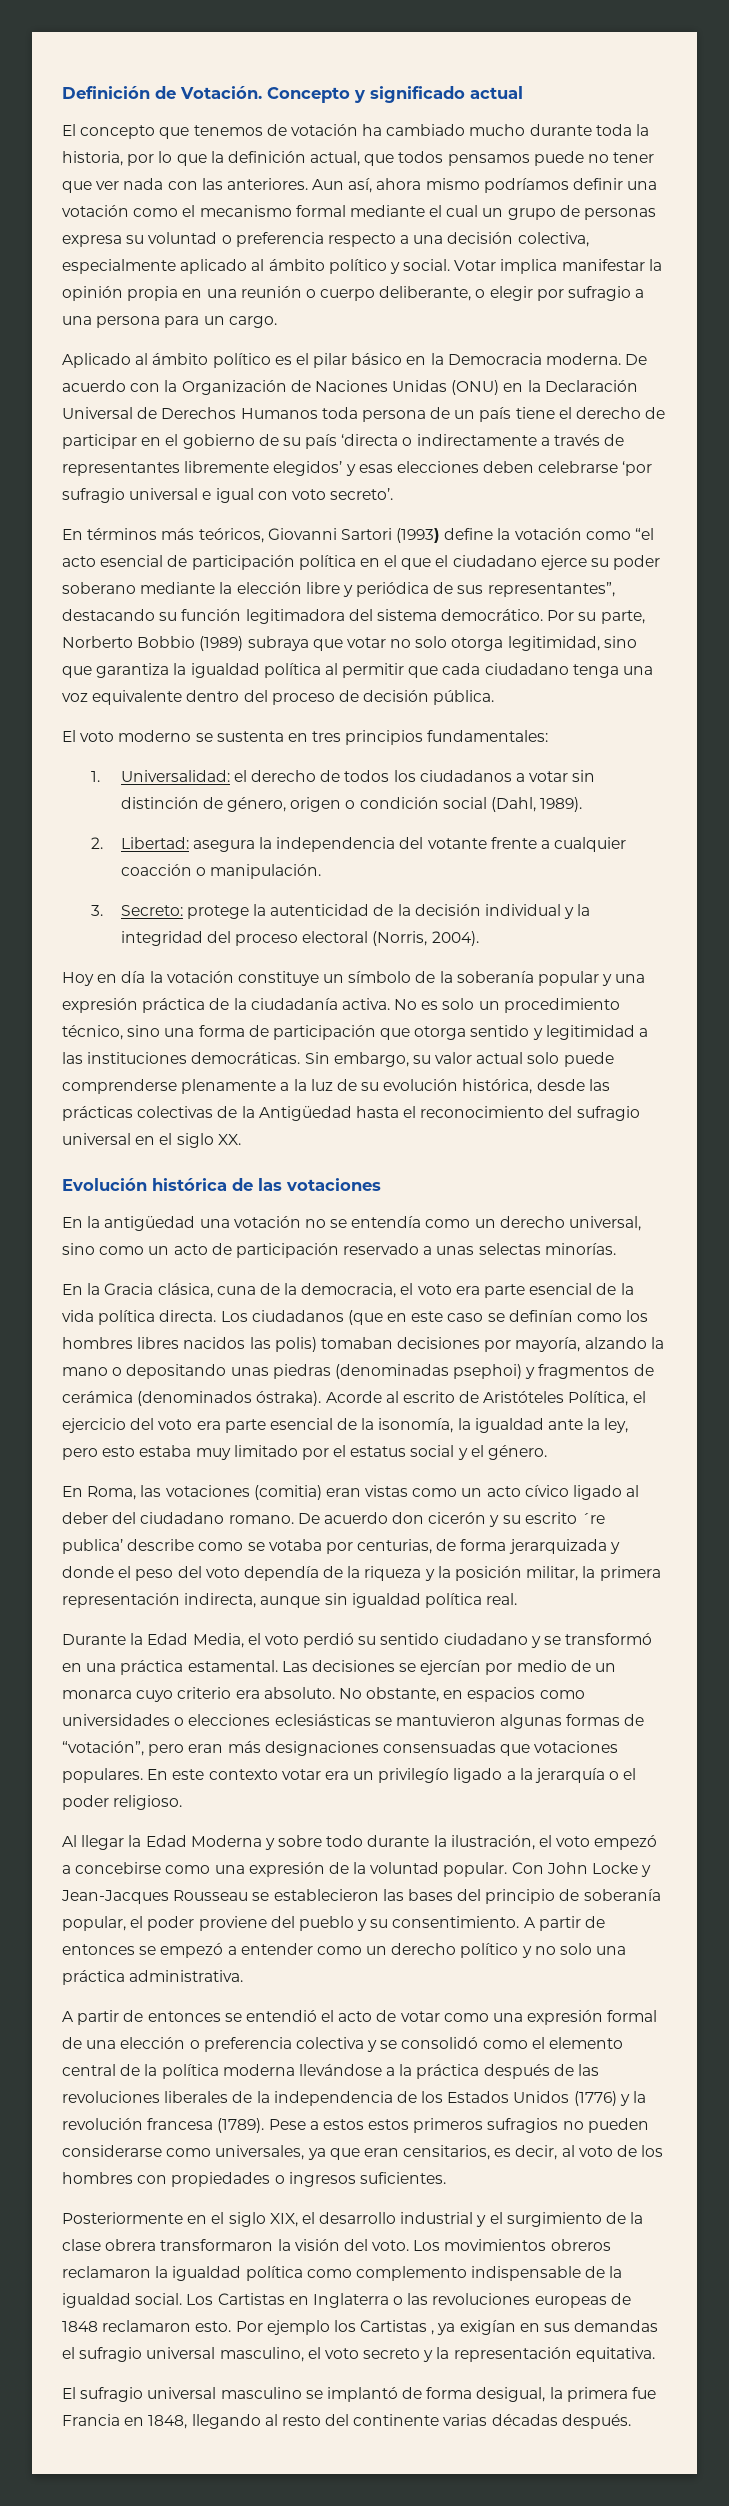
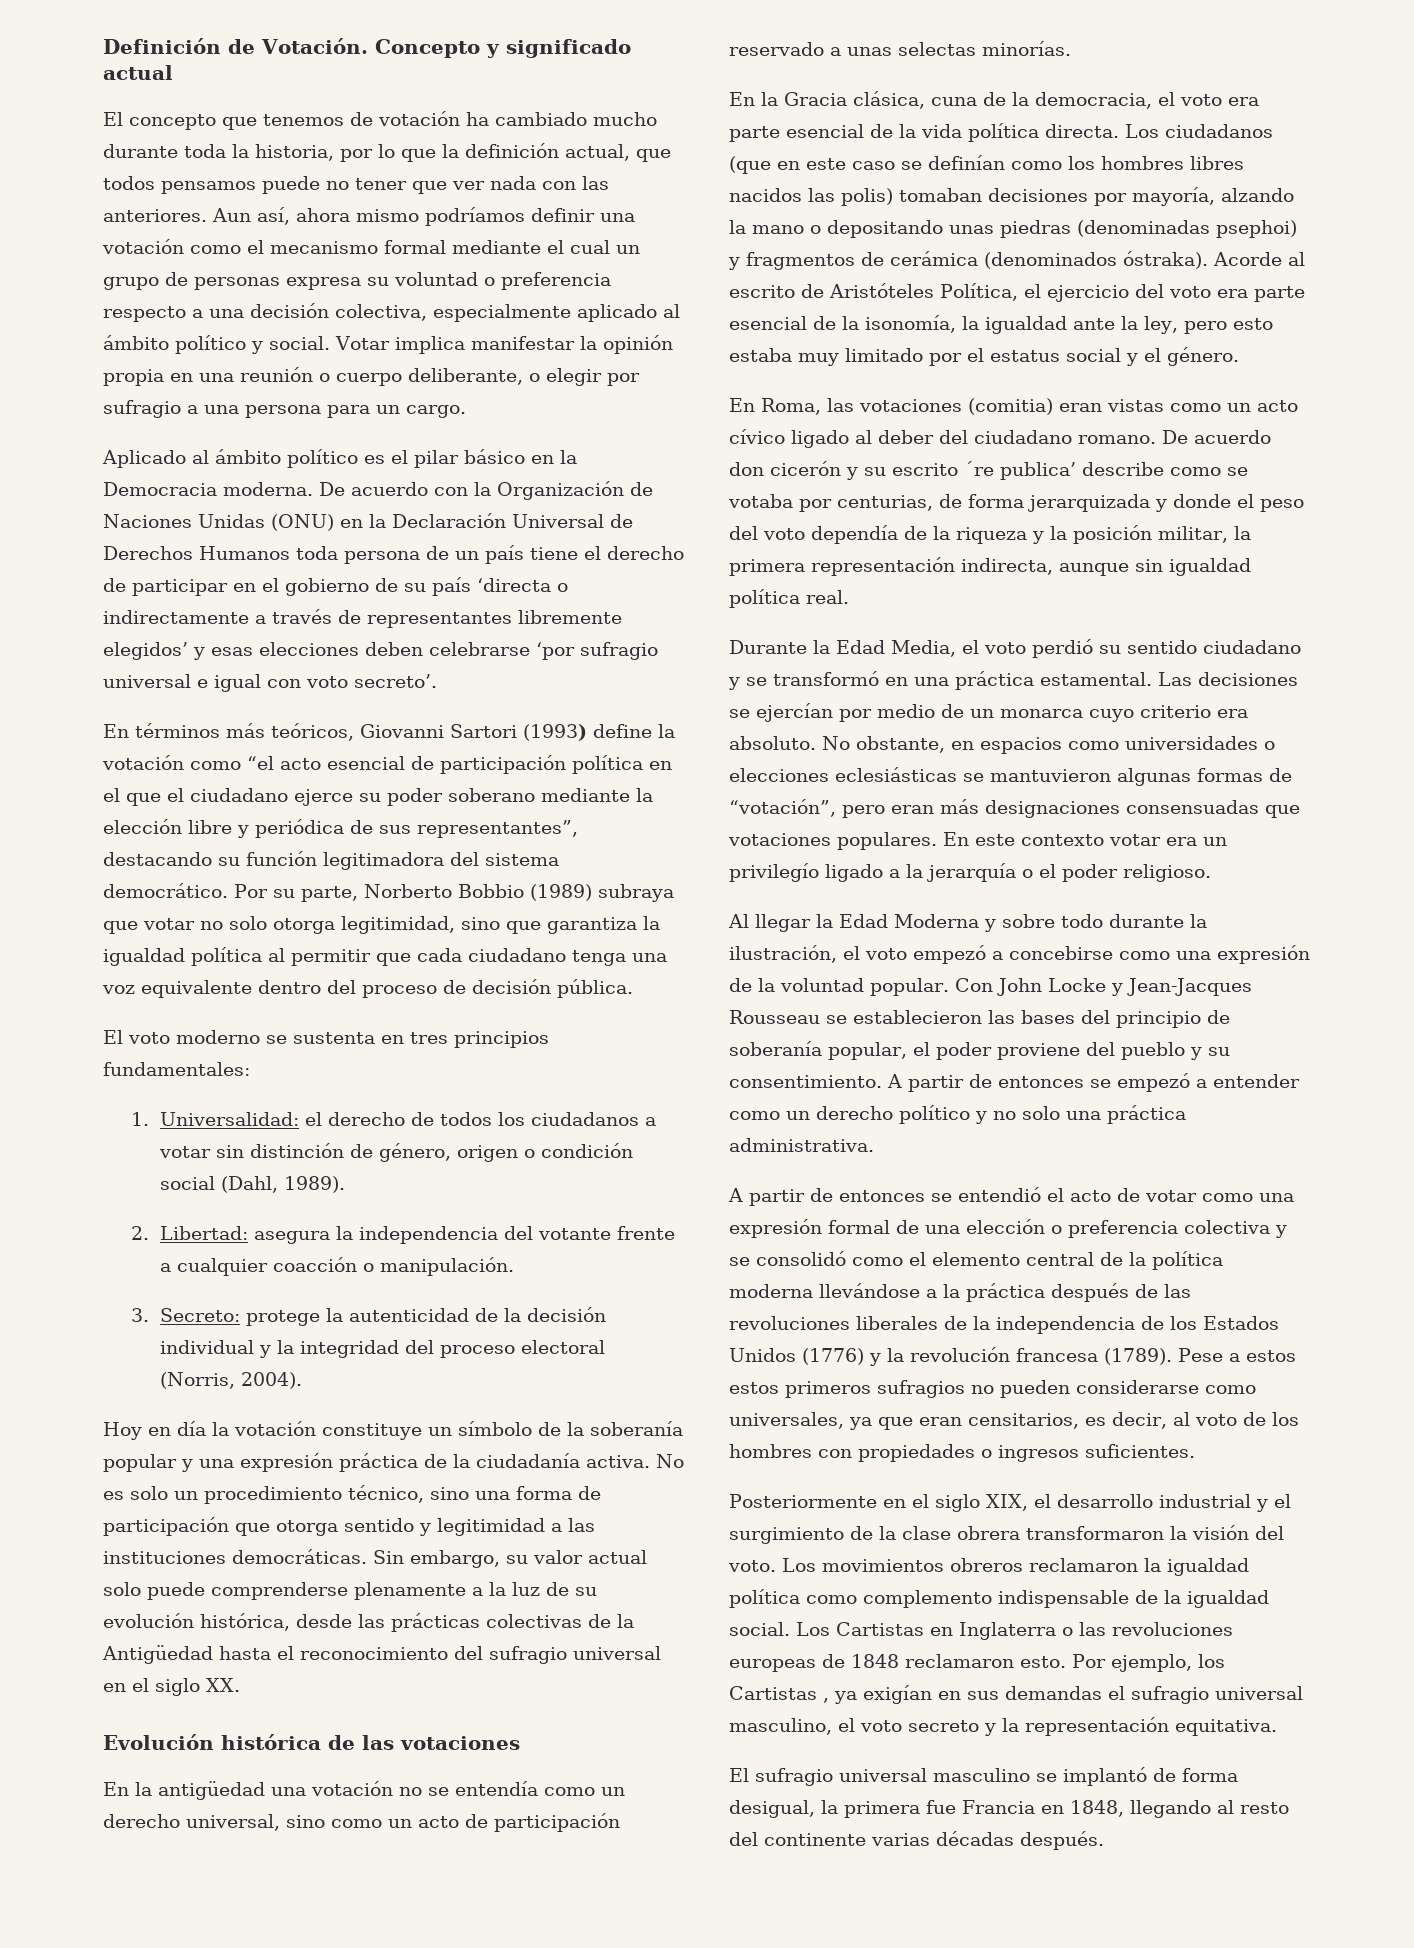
[266,2320,330,2335] ejemplo -> [1110,1654,1192,1672] ejemplo,

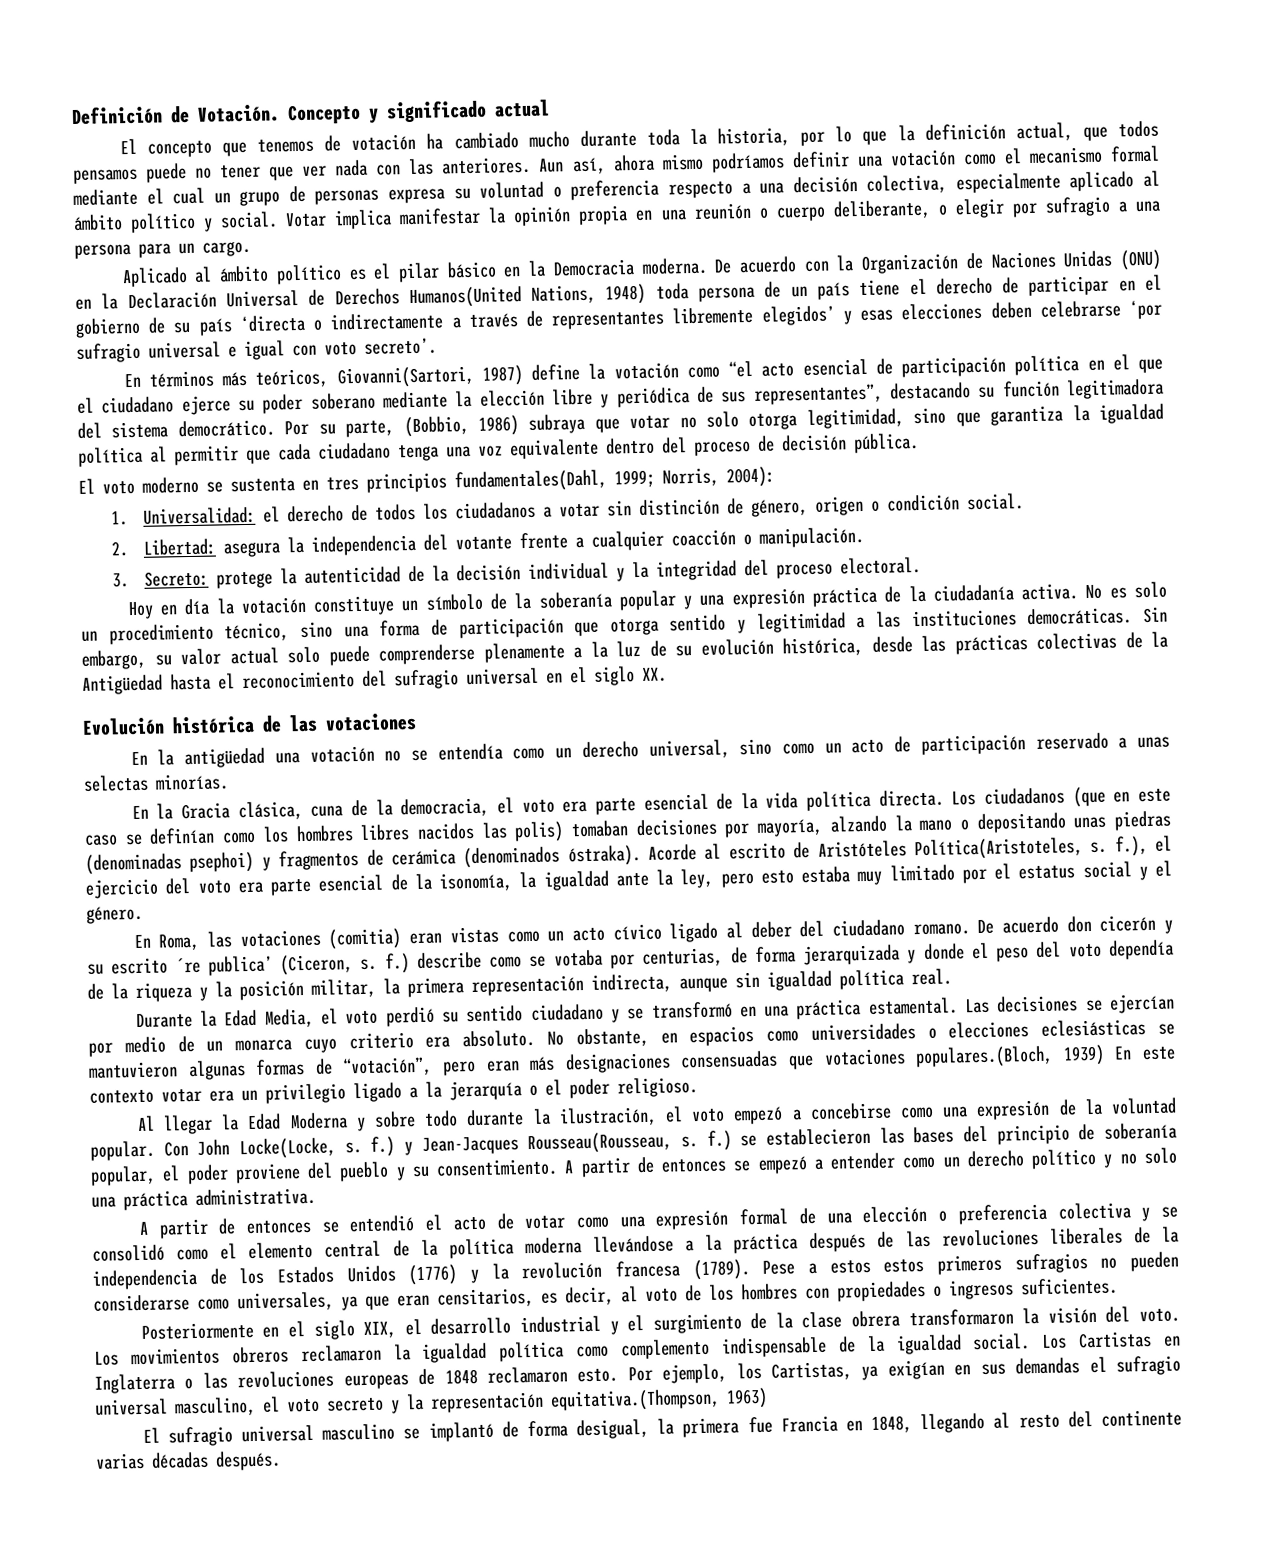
[199,546,290,560] Humanos -> [408,283,647,309] Humanos(United Nations, 1948)
[360,724,587,741] Giovanni Sartori (1993) -> [336,365,523,389] Giovanni(Sartori, 1987)
[363,884,592,901] Norberto Bobbio (1989) -> [403,415,519,438] (Bobbio, 1986)
[103,1062,250,1076] fundamentales: -> [454,466,775,493] fundamentales(Dahl, 1999; Norris, 2004):
[159,1176,345,1193] social (Dahl, 1989). -> [966,493,1025,511] social.
[520,1340,605,1354] [159,1372,302,1389] electoral (Norris, 2004). -> [840,556,922,575] electoral.
[940,283,1018,301] Política, -> [913,835,1148,861] Política(Aristoteles, s. f.),
(1076, 471) none -> [280,953,410,976] (Ciceron, s. f.)
[837,832,937,850] populares. -> [915,1044,1105,1069] populares.(Bloch, 1939)
[729,863,819,882] privilegío -> [265,1083,346,1104] privilegio
[1047,978,1252,996] [729,1010,820,1024] Locke y Jean-Jacques Rousseau -> [239,1130,732,1160] Locke(Locke, s. f.) y Jean-Jacques Rousseau(Rousseau, s. f.)
[729,1686,829,1703] Cartistas , -> [771,1361,853,1381] Cartistas,
[1175,1719,1277,1736] equitativa. -> [550,1387,768,1412] equitativa.(Thompson, 1963)

